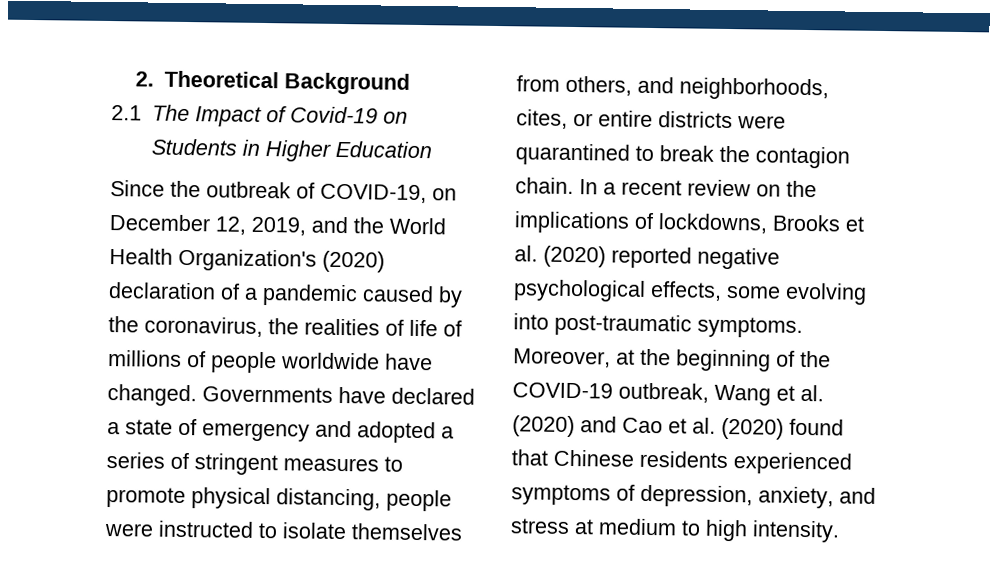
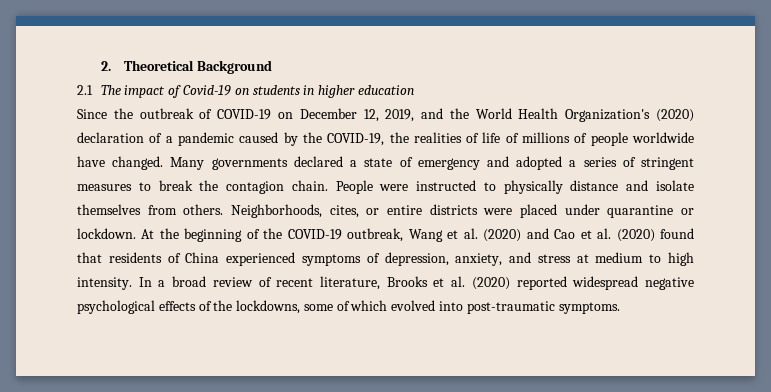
[194,106,262,127] Impact -> [124,85,166,98] impact
[150,138,432,162] Students in Higher Education -> [252,85,414,98] students in higher education
[320,183,427,204] COVID-19, -> [217,109,272,120] COVID-19
[144,316,263,337] coronavirus, -> [327,133,385,146] COVID-19,
[202,386,386,404] Governments have -> [170,157,288,170] Many governments
[106,486,452,512] [104,520,463,541] [516,75,829,101] promote physical distancing, people were instructed to isolate themselves from others, and neighborhoods, -> [158,180,694,194] [77,204,322,218] break the contagion chain. People were instructed to physically distance and isolate themselves from others. Neighborhoods,
[515,143,850,169] [515,177,817,198] [514,211,865,234] [514,245,780,270] [513,279,867,305] [513,313,803,338] [513,348,635,368] quarantined to break the contagion chain. In a recent review on the implications of lockdowns, Brooks et al. (2020) reported negative psychological effects, some evolving into post-traumatic symptoms. Moreover, at -> [520,204,694,218] [77,228,155,239] placed under quarantine or lockdown. At
[553,449,728,469] Chinese residents -> [108,252,220,263] residents of China
(840, 531) none -> [138,276,694,290] [77,300,620,314] In a broad review of recent literature, Brooks et al. (2020) reported widespread negative psychological effects of the lockdowns, some of which evolved into post-traumatic symptoms.

